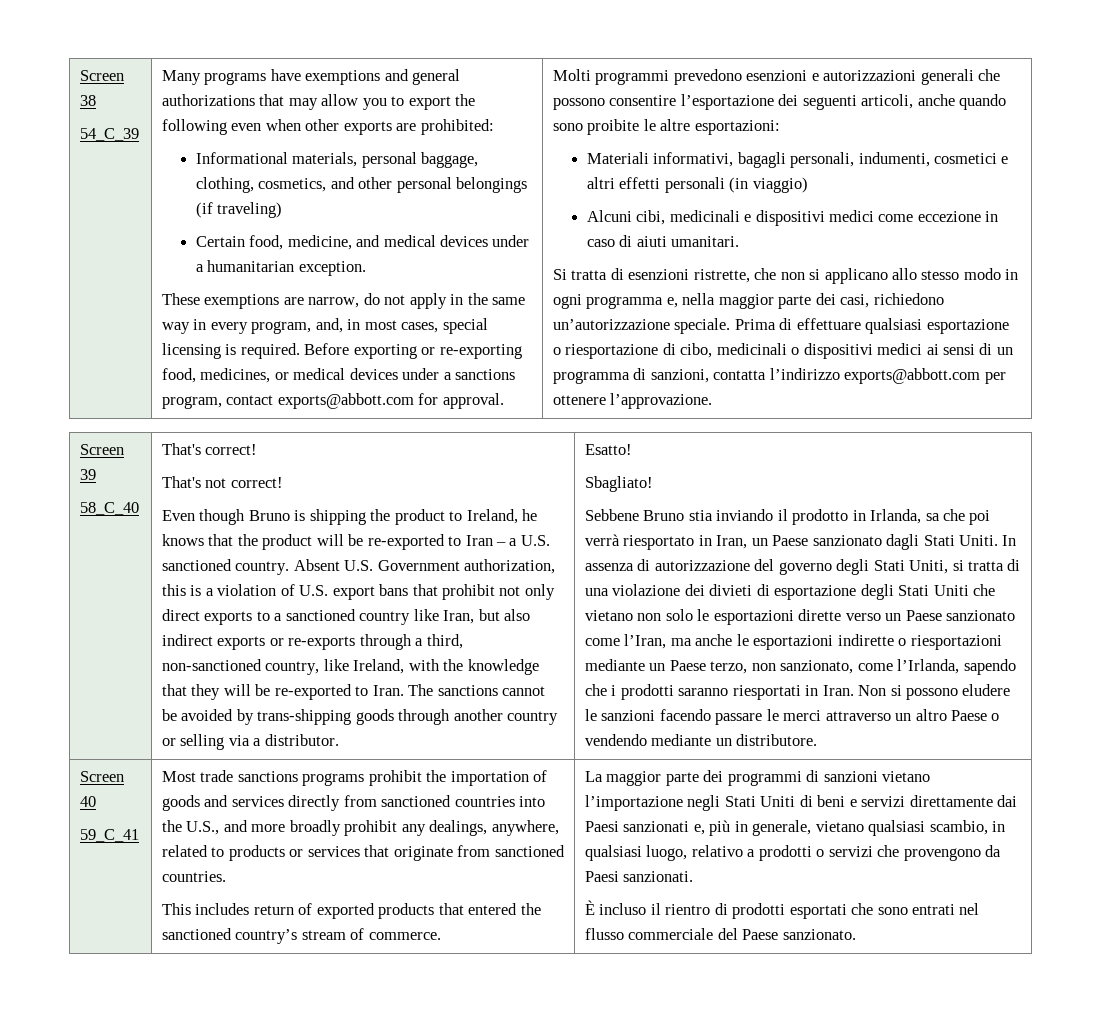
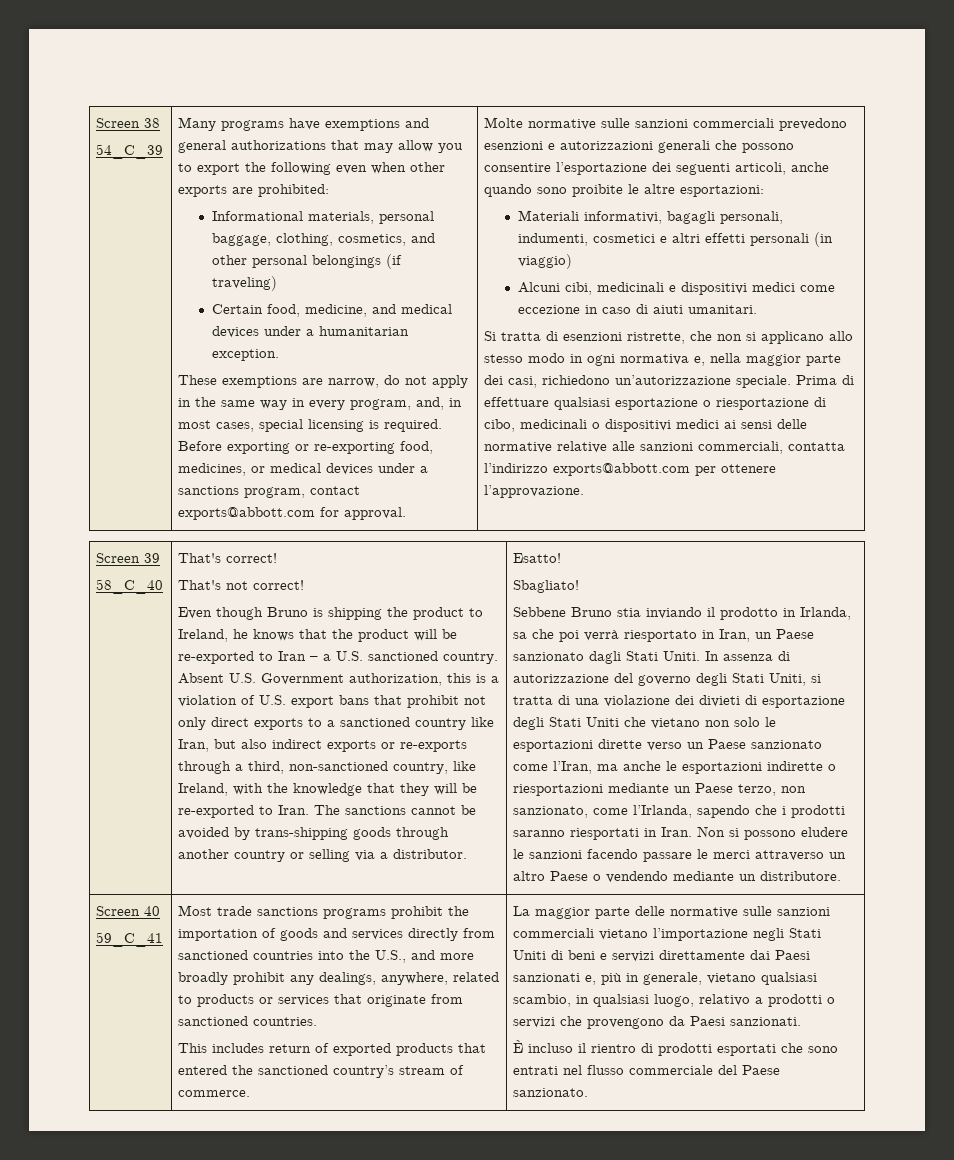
[552,69,670,85] Molti programmi -> [484,117,775,130] Molte normative sulle sanzioni commerciali
[586,296,664,309] programma -> [620,354,690,365] normativa
[979,343,1013,355] [552,368,709,384] di un programma di sanzioni, -> [777,419,808,429] [484,441,784,454] delle normative relative alle sanzioni commerciali,
[703,770,878,786] dei programmi di sanzioni -> [635,906,831,918] [513,928,595,938] delle normative sulle sanzioni commerciali

